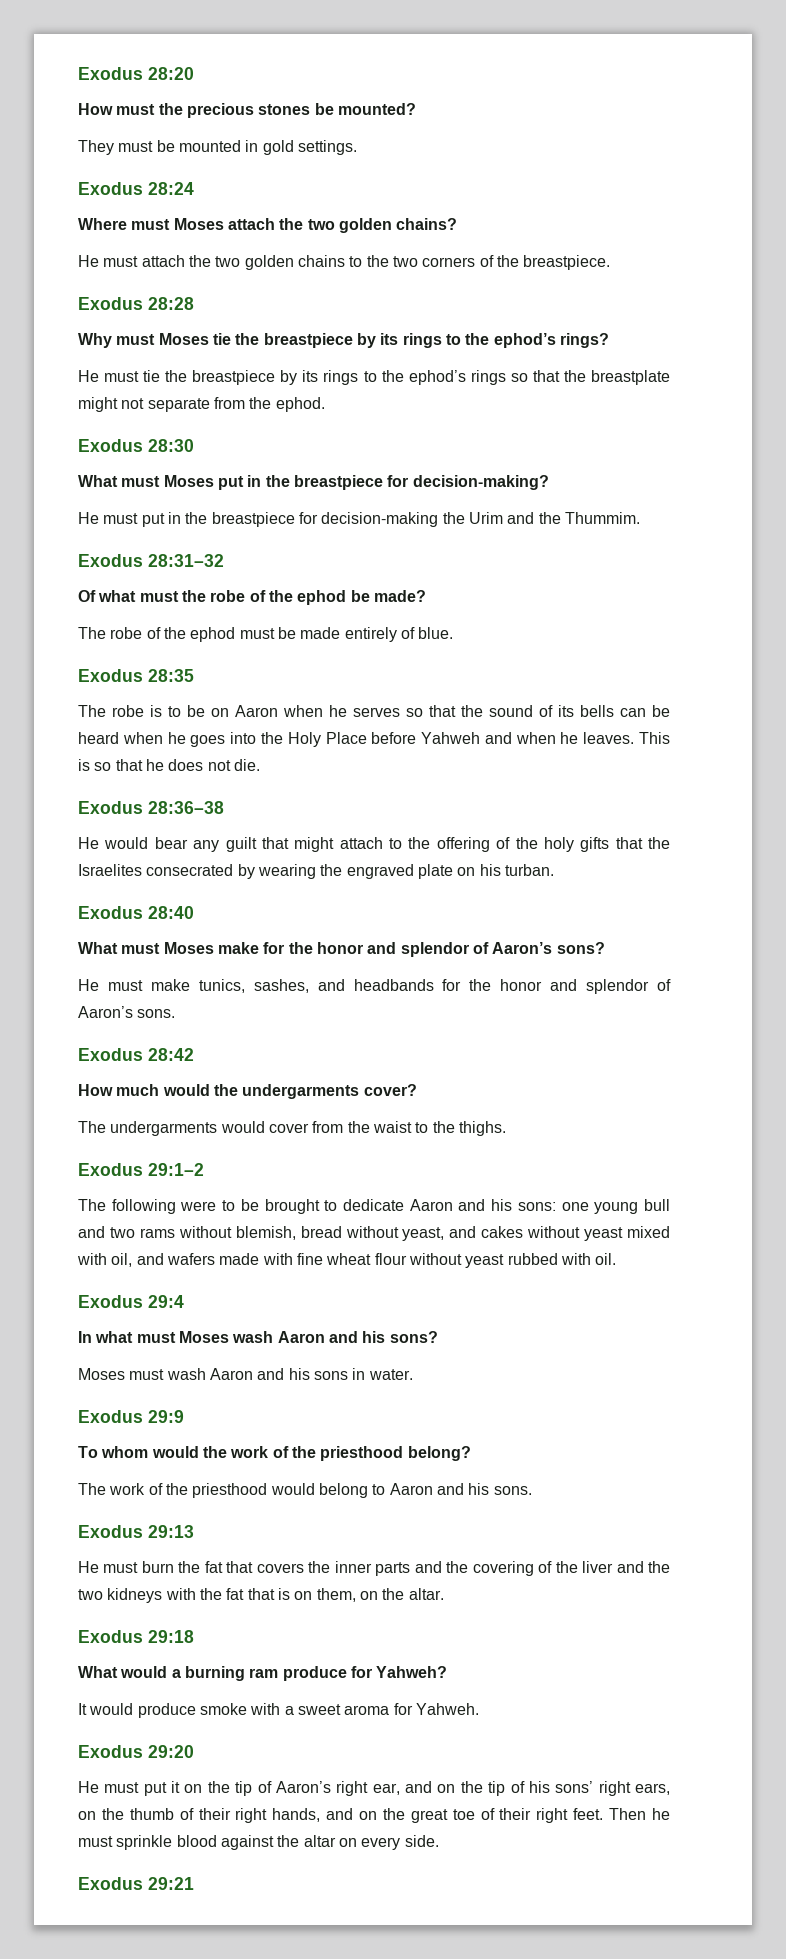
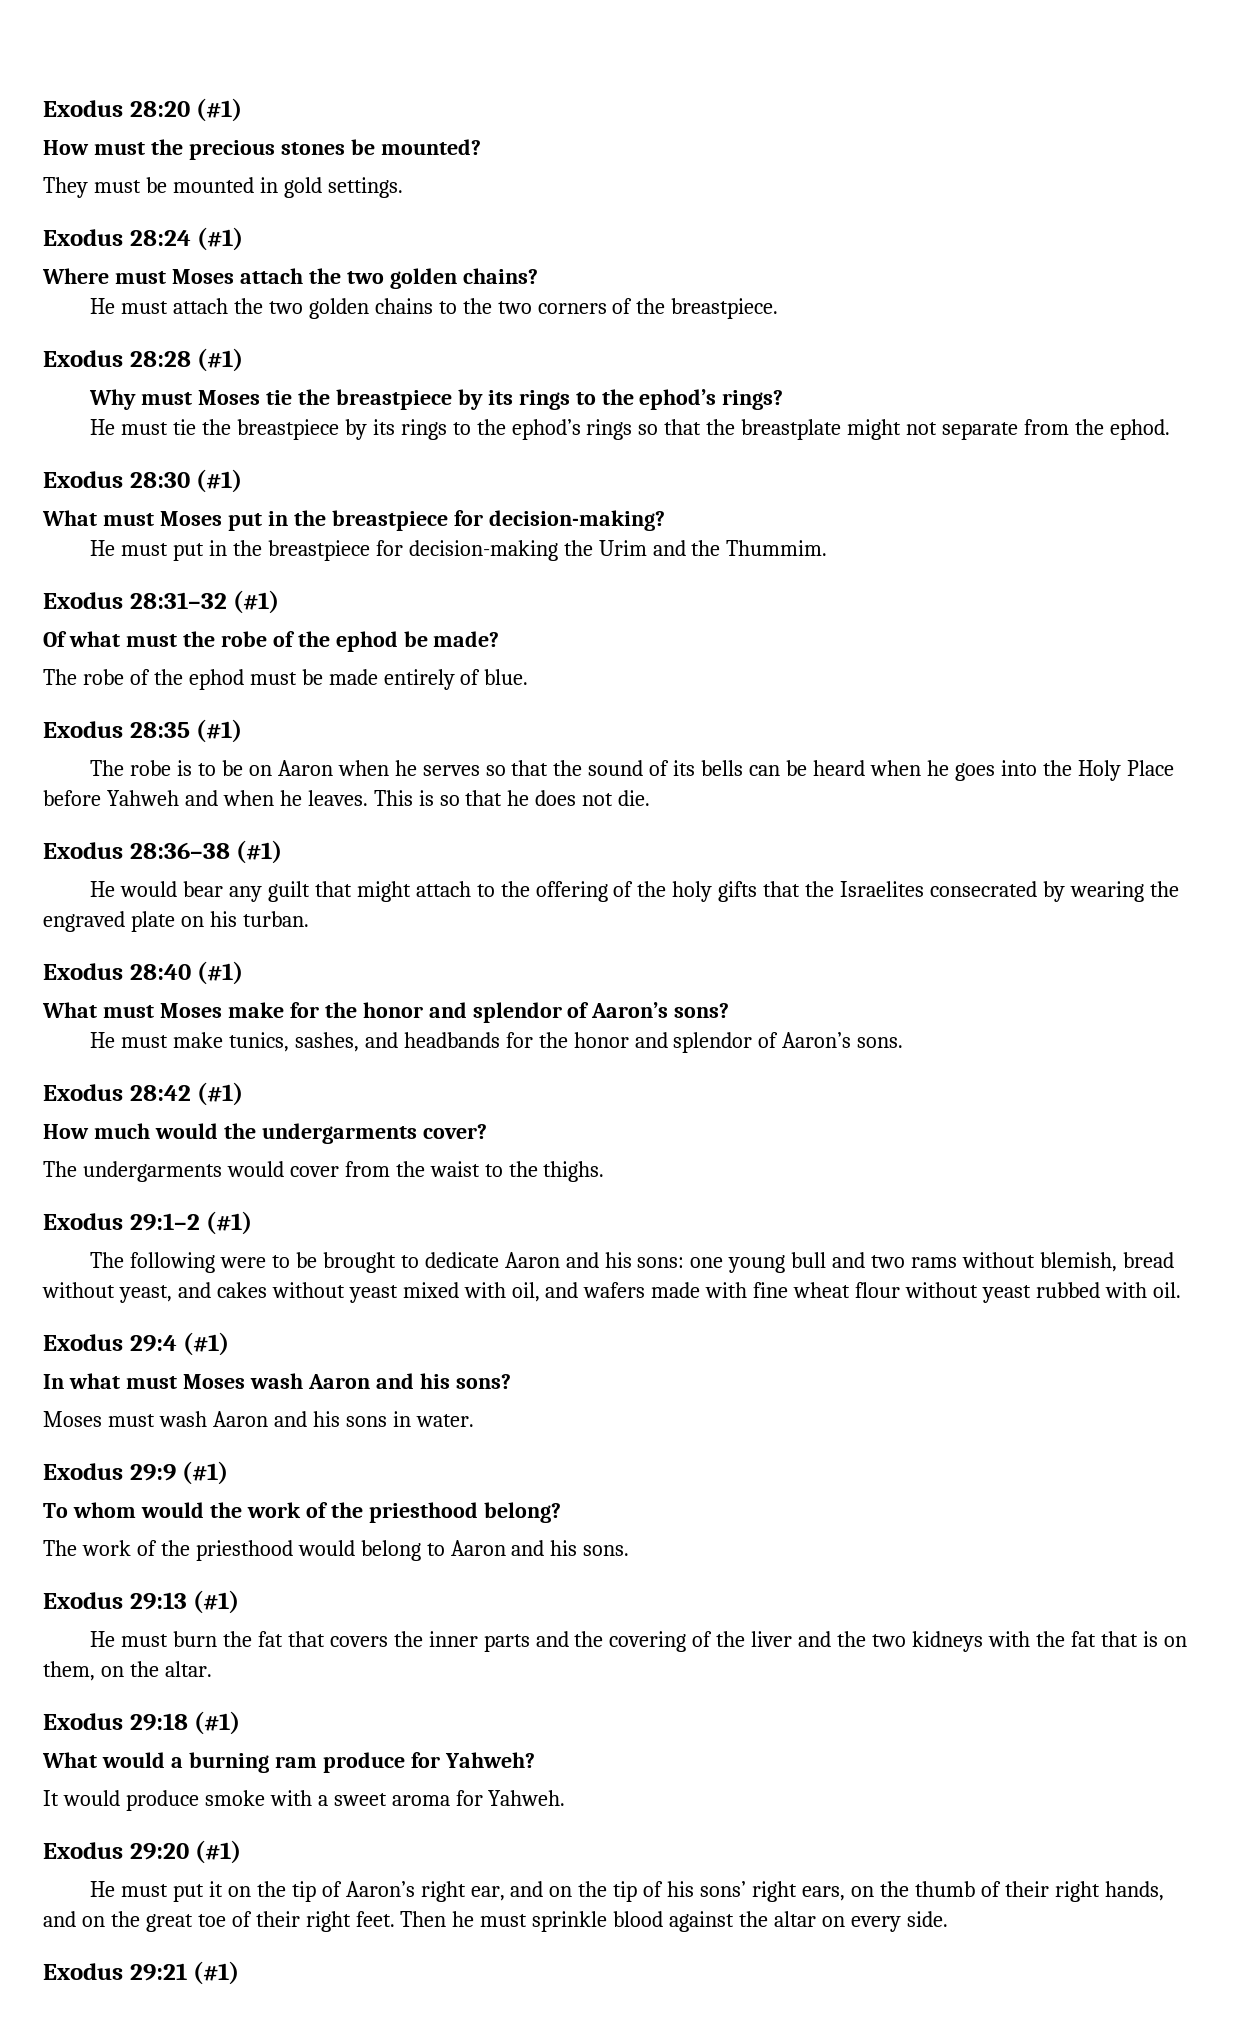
(194, 73) none -> [196,98,243,122] (#1)
(194, 188) none -> [197,227,244,251] (#1)
(194, 303) none -> [197,348,244,372] (#1)
(194, 445) none -> [196,469,243,493] (#1)
(224, 560) none -> [233,590,280,614] (#1)
(194, 675) none -> [196,719,243,743] (#1)
(224, 807) none -> [236,840,283,864] (#1)
(194, 912) none -> [197,961,244,985] (#1)
(194, 1054) none -> [197,1082,244,1106] (#1)
(204, 1169) none -> [206,1211,253,1235] (#1)
(184, 1301) none -> [183,1332,230,1356] (#1)
(184, 1416) none -> [182,1461,229,1485] (#1)
(194, 1531) none -> [193,1590,240,1614] (#1)
(194, 1636) none -> [194,1711,241,1735] (#1)
(194, 1751) none -> [195,1840,242,1864] (#1)
(194, 1883) none -> [193,1961,240,1985] (#1)

